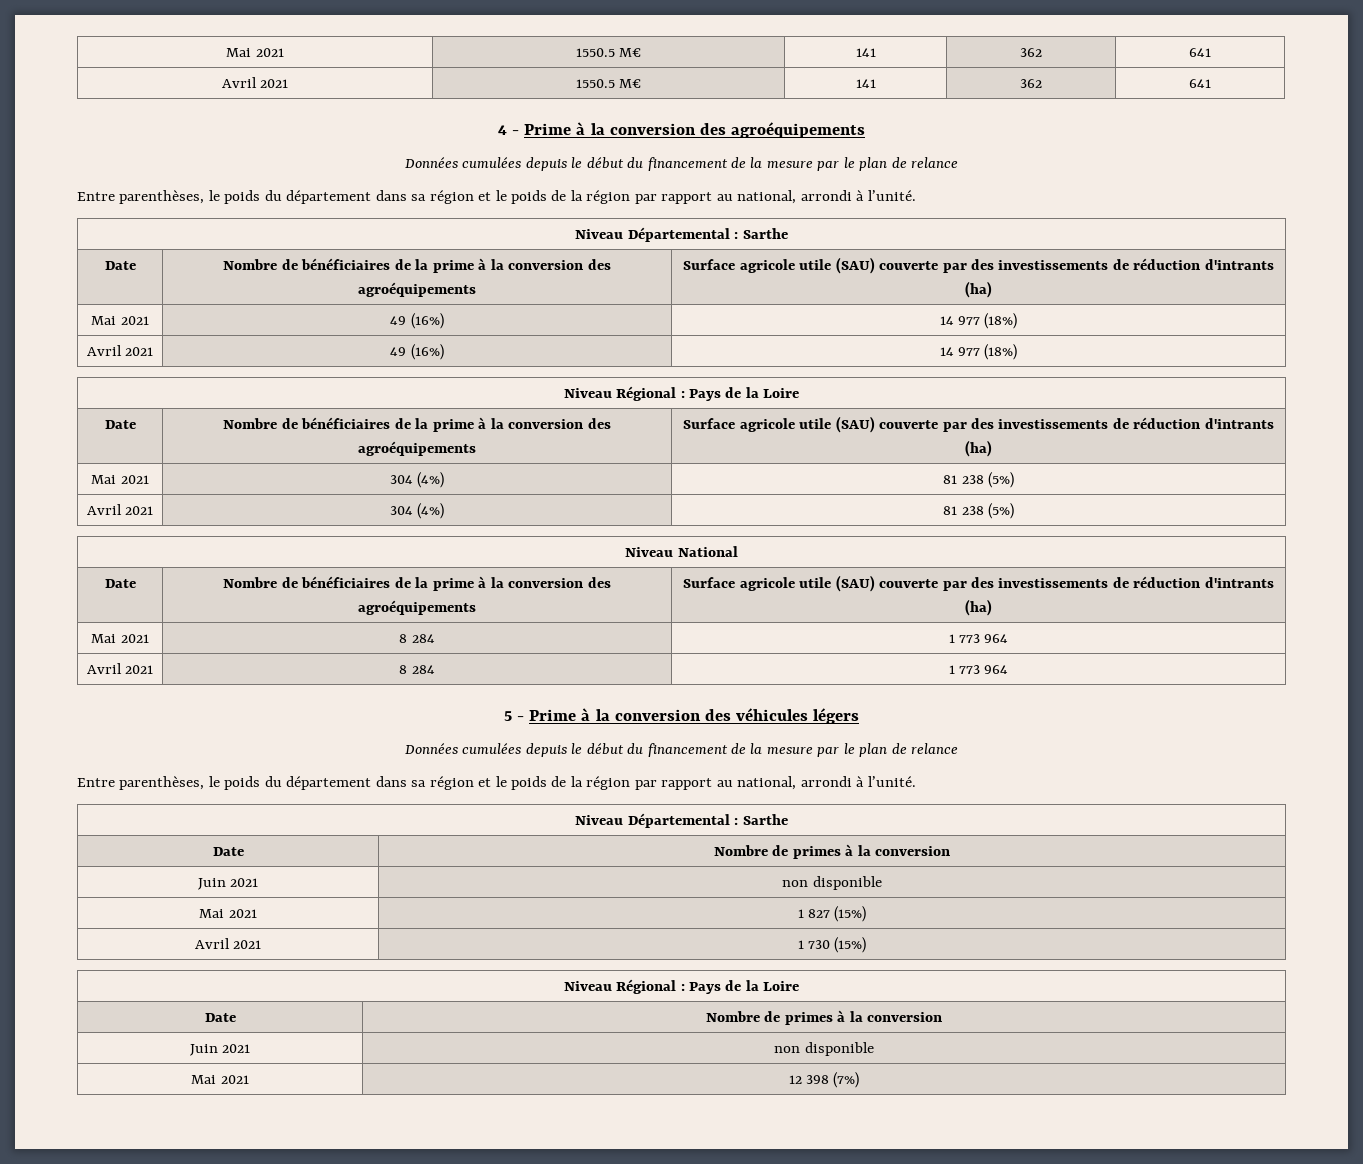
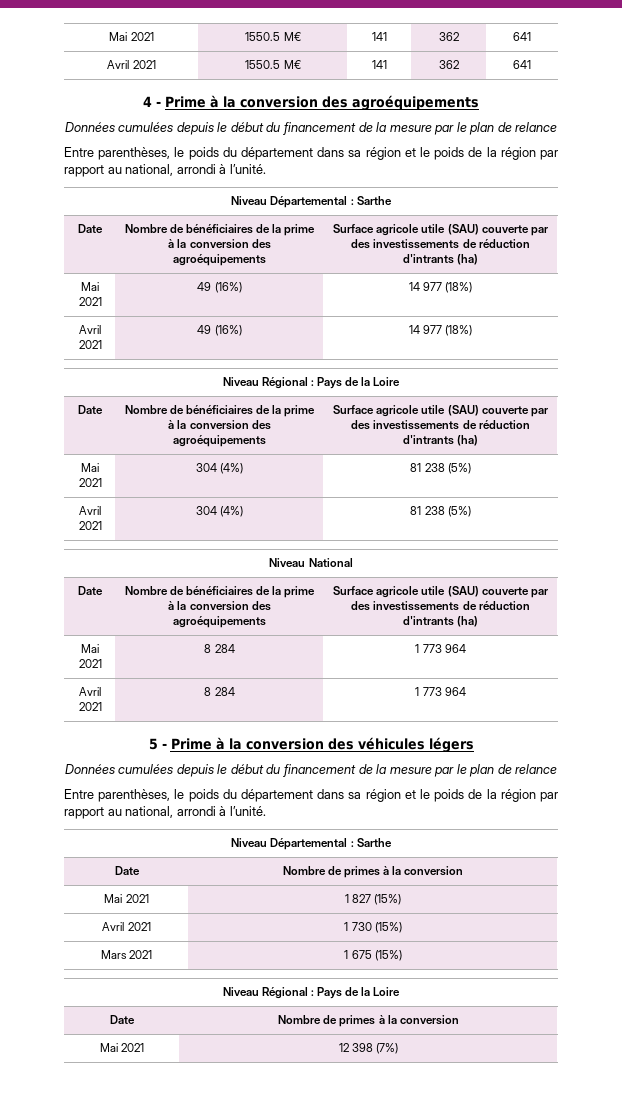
[197,878,259,890] [782,876,882,890] // Juin 2021 | non disponible -> (464, 871) none
(867, 945) none -> [100,950,153,959] [344,950,402,961] // Mars 2021 | 1 675 (15%)
[189,1044,251,1056] [774,1042,874,1056] // Juin 2021 | non disponible -> (459, 1020) none

